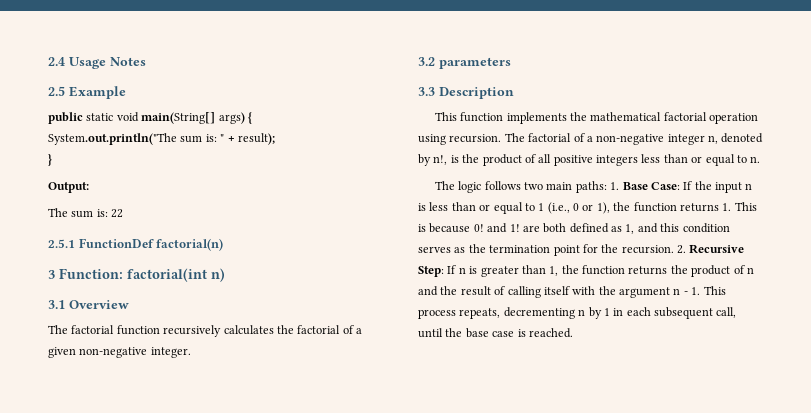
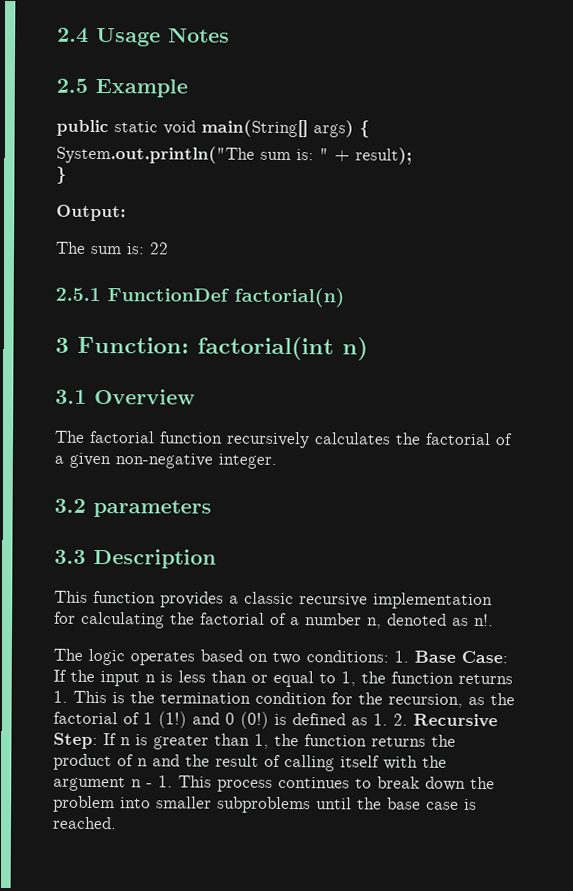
[506,112,759,124] [418,133,764,145] [418,154,761,166] [434,181,607,193] implements the mathematical factorial operation using recursion. The factorial of a non-negative integer n, denoted by n!, is the product of all positive integers less than or equal to n. // The logic follows two main paths: -> [160,591,493,610] [54,611,494,629] [53,648,389,666] provides a classic recursive implementation for calculating the factorial of a number n, denoted as n!. // The logic operates based on two conditions:
[538,202,610,214] 1 (i.e., 0 or 1), -> [341,671,356,687] 1,
[429,223,730,234] [418,244,674,256] because 0! and 1! are both defined as 1, and this condition serves as the termination point for the recursion. -> [130,691,515,708] [53,711,388,729] the termination condition for the recursion, as the factorial of 1 (1!) and 0 (0!) is defined as 1.
[459,307,737,319] repeats, decrementing n by 1 in each subsequent call, -> [278,776,495,791] [53,795,311,814] continues to break down the problem into smaller subproblems

